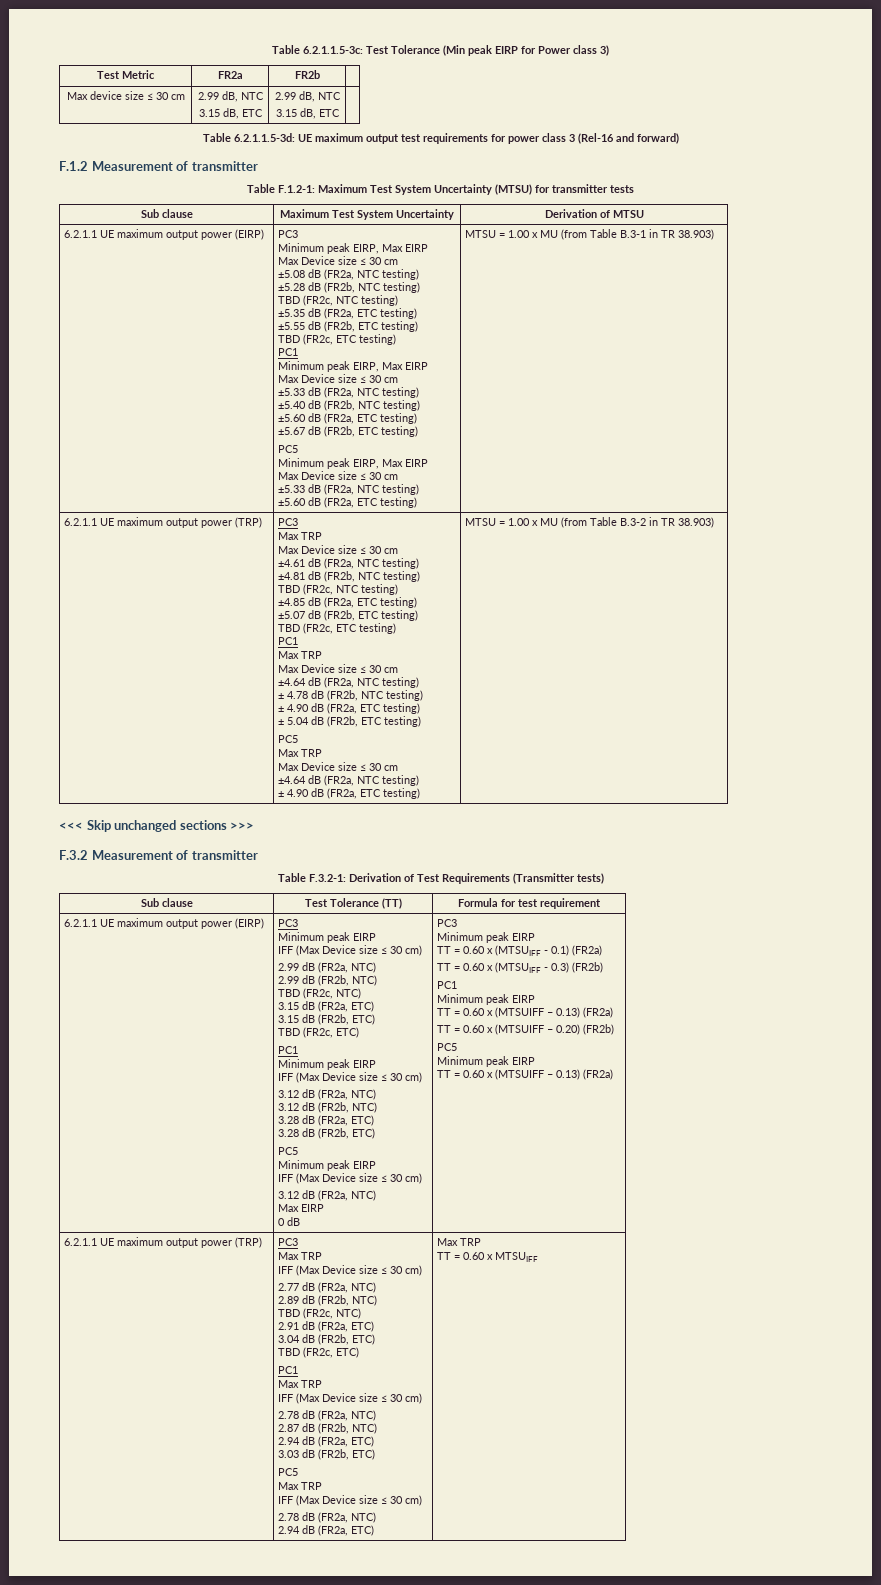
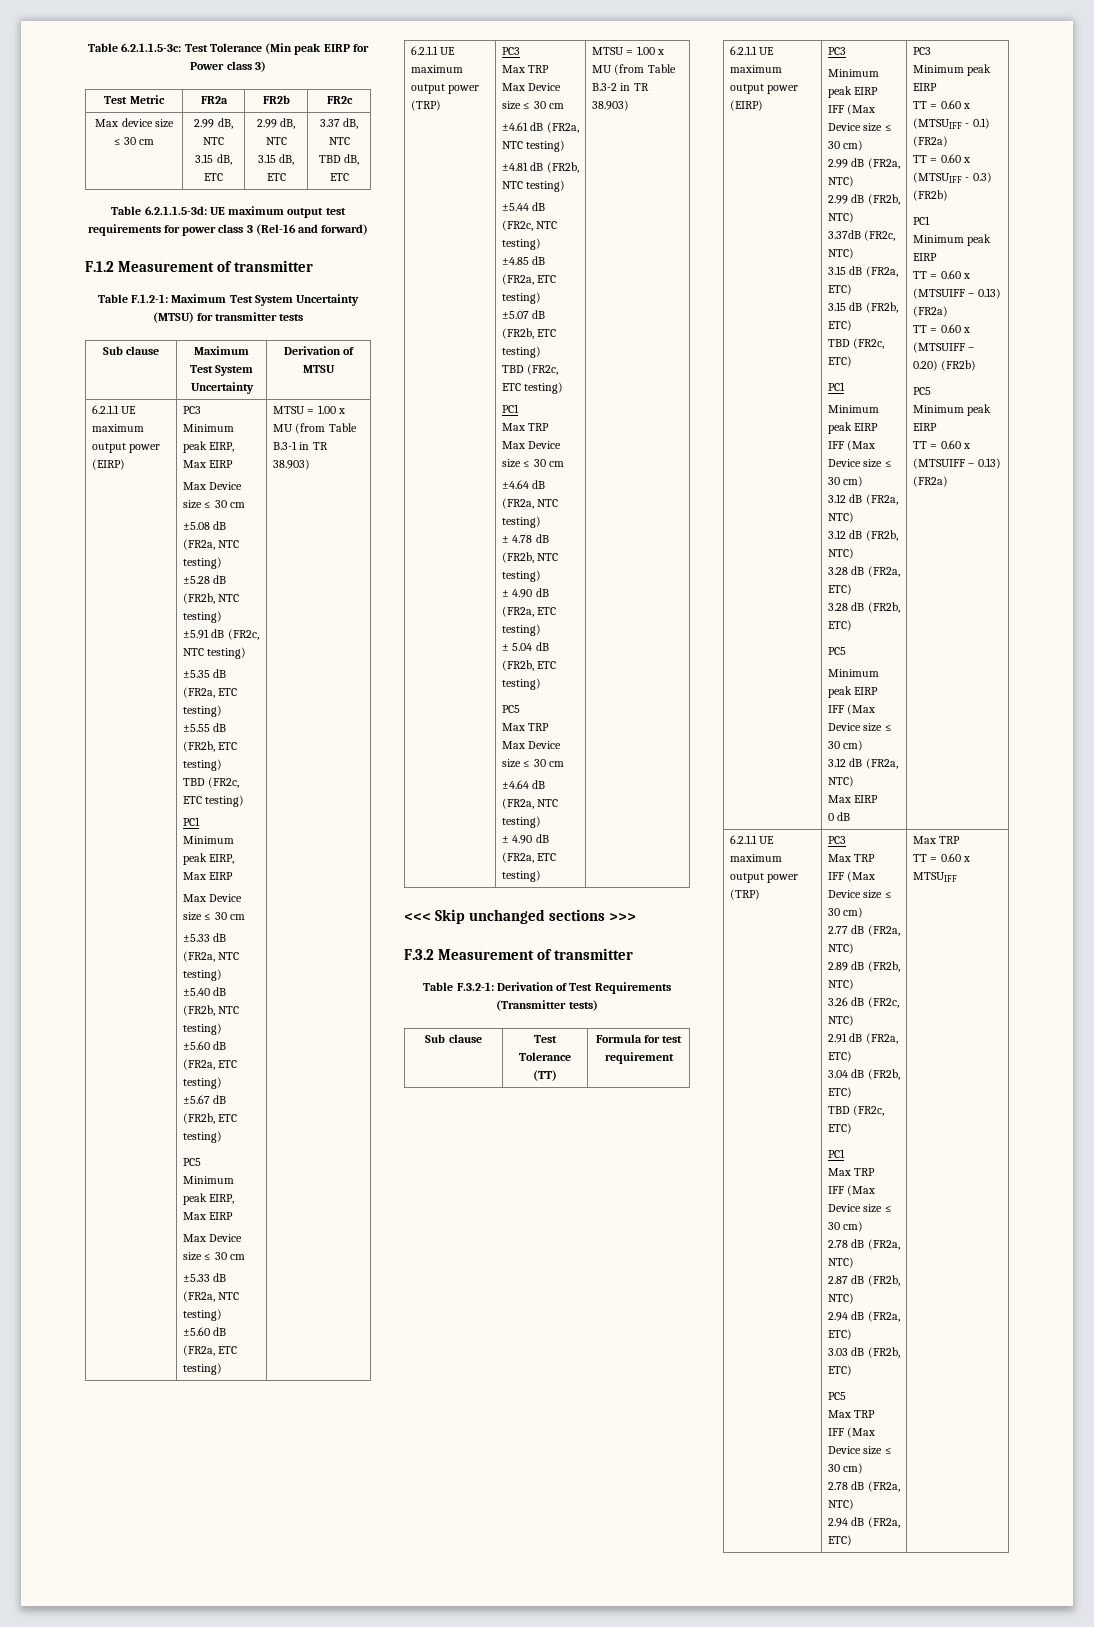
(320, 74) none -> [326,96,353,104] FR2c
(340, 113) none -> [319,118,359,129] [328,137,350,145] [318,154,360,165] [329,173,349,181] 3.37 dB, NTC // TBD dB, ETC
[277,296,300,304] TBD -> [183,629,225,639] ±5.91 dB
[277,585,300,593] TBD -> [502,202,546,211] ±5.44 dB
[277,989,300,997] TBD -> [828,230,862,239] 3.37dB
[277,1309,300,1317] TBD -> [828,997,865,1006] 3.26 dB

